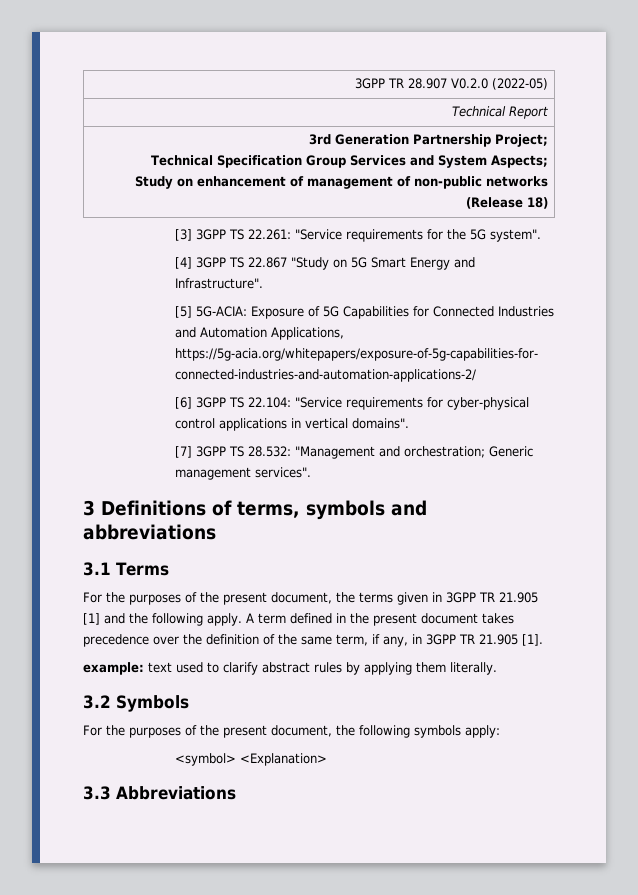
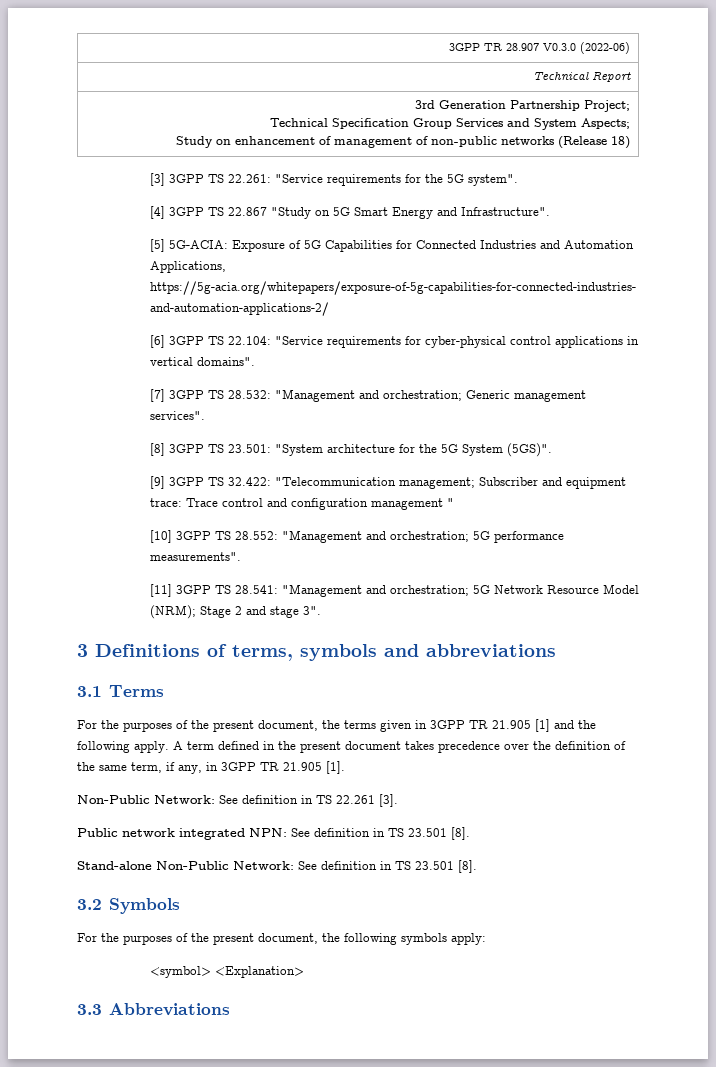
[450,78,548,90] V0.2.0 (2022-05) -> [543,42,631,54] V0.3.0 (2022-06)
(311, 472) none -> [149,443,552,457] [149,476,626,489] [149,498,454,510] [149,530,564,543] [149,552,241,561] [149,584,639,597] [149,605,321,619] // [8] 3GPP TS 23.501: "System architecture for the 5G System (5GS)". // [9] 3GPP TS 32.422: "Telecommunication management; Subscriber and equipment trace: Trace control and configuration management " // [10] 3GPP TS 28.552: "Management and orchestration; 5G performance measurements". // [11] 3GPP TS 28.541: "Management and orchestration; 5G Network Resource Model (NRM); Stage 2 and stage 3".
[83,662,497,675] example: text used to clarify abstract rules by applying them literally. -> [77,794,398,807] [77,827,470,840] [77,860,477,873] Non-Public Network: See definition in TS 22.261 [3]. // Public network integrated NPN: See definition in TS 23.501 [8]. // Stand-alone Non-Public Network: See definition in TS 23.501 [8].

